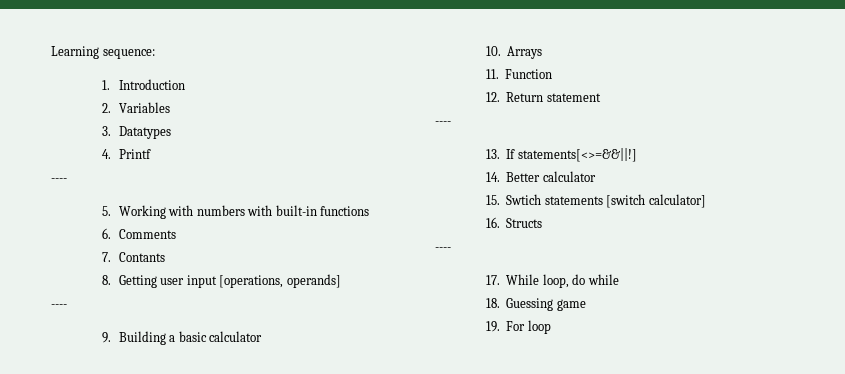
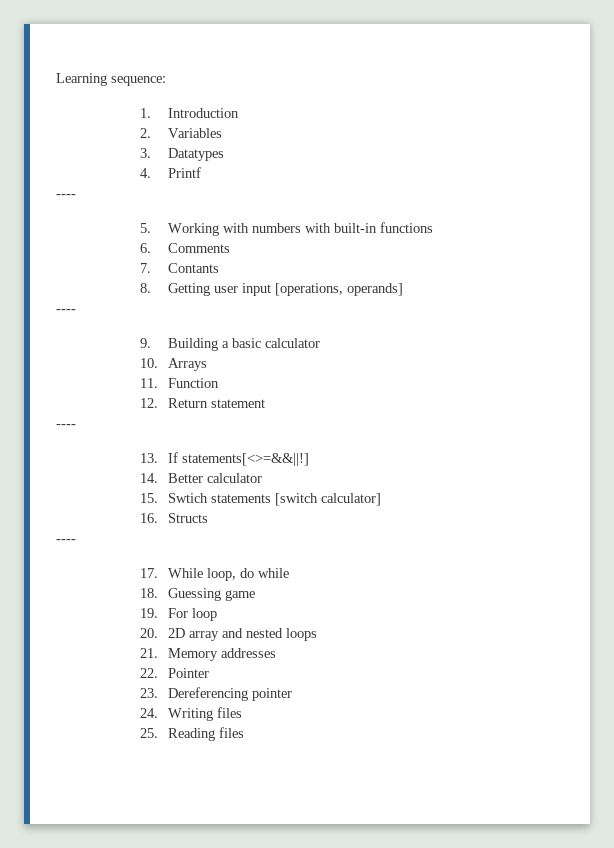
(551, 327) none -> [139,628,317,641] [139,648,276,661] [139,668,209,678] [139,687,292,701] [139,707,242,721] [139,727,244,741] // 20. 2D array and nested loops // 21. Memory addresses // 22. Pointer // 23. Dereferencing pointer // 24. Writing files // 25. Reading files

